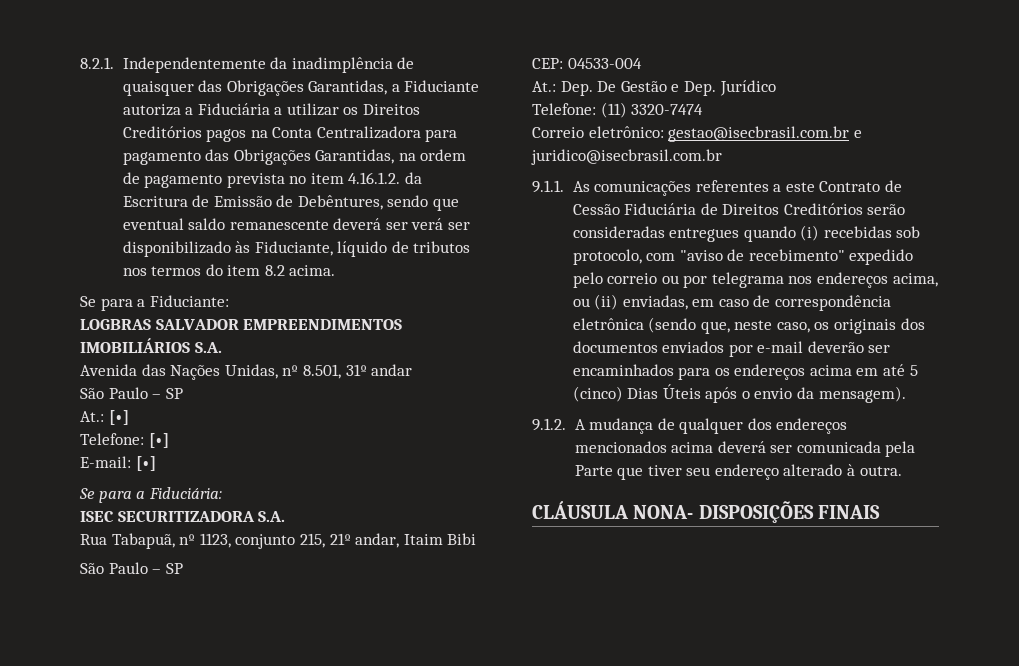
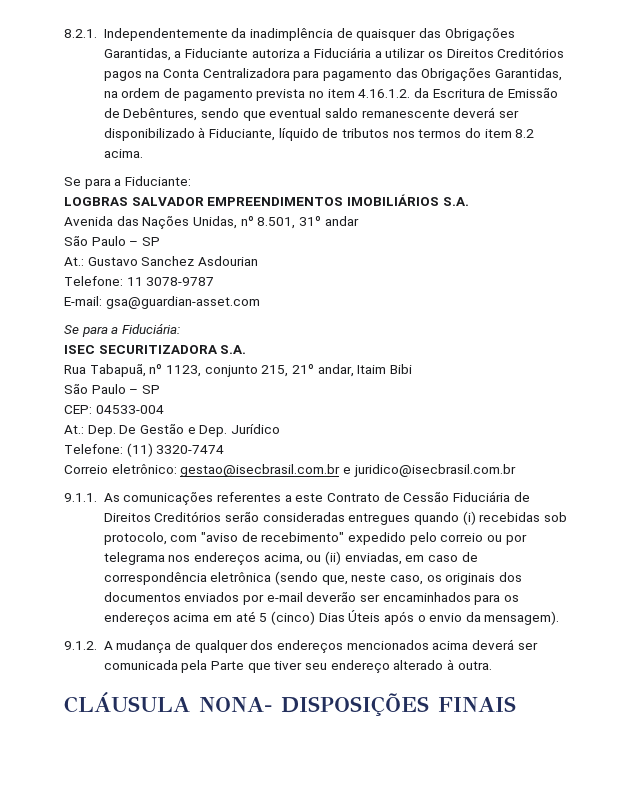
[411,218,471,230] [122,241,251,257] verá ser disponibilizado às -> [103,127,206,141] disponibilizado à
[108,410,129,425] [80,433,169,448] [•] // Telefone: [•] -> [87,256,258,266] [64,276,215,286] Gustavo Sanchez Asdourian // Telefone: 11 3078-9787
[135,456,156,471] [•] -> [105,296,260,309] gsa@guardian-asset.com

